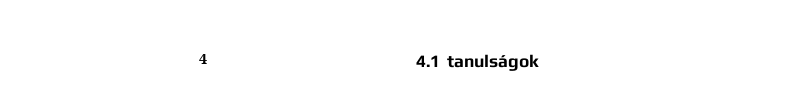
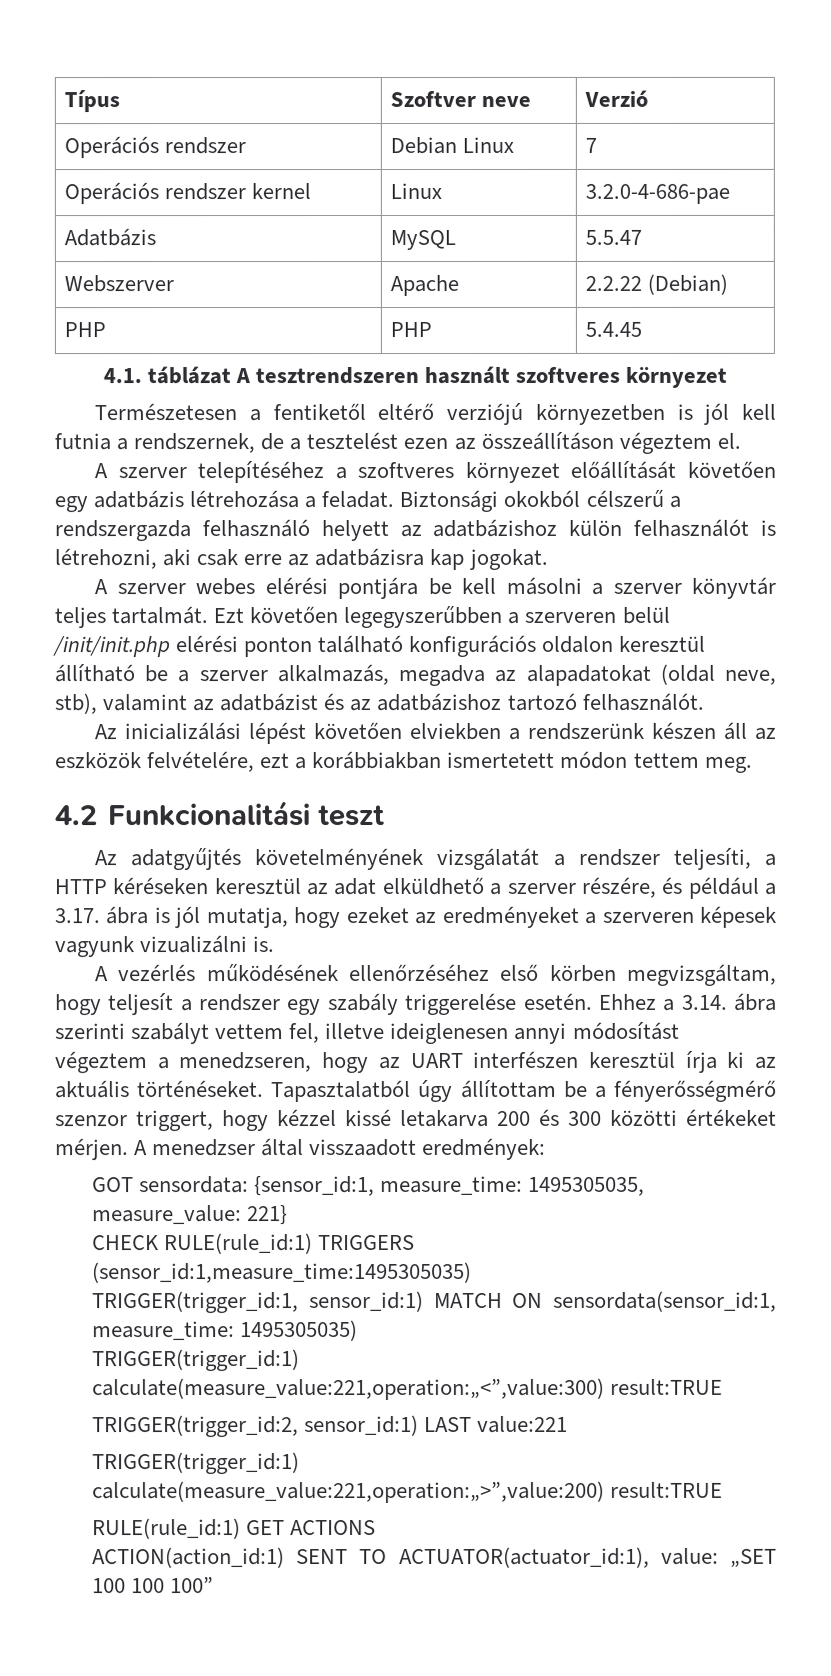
[199,54,207,64] [416,54,540,71] 4 // 4.1 tanulságok -> [63,90,120,113] [389,90,531,108] [583,89,648,107] [63,136,246,159] [389,136,514,155] [584,137,597,153] [63,182,311,205] [389,182,442,200] [584,183,730,204] [63,228,156,247] [389,229,456,251] [584,229,642,245] [63,275,174,293] [389,274,459,297] [584,273,728,295] [63,322,106,338] [389,321,432,338] [584,321,642,337] [102,365,728,388] [94,402,776,425] [54,431,741,454] [94,460,777,484] [54,489,681,513] [54,518,777,542] [54,547,548,570] [94,576,777,600] [54,605,670,629] [52,634,706,658] [54,663,776,687] [54,692,704,715] [94,721,776,745] [54,750,752,773] [54,800,385,827] [95,847,778,871] [55,876,778,899] [55,905,777,929] [55,935,276,958] [95,963,778,986] [55,992,777,1016] [55,1021,680,1045] [55,1050,778,1074] [55,1079,777,1103] [55,1108,777,1132] [55,1137,547,1161] [91,1175,646,1197] [91,1205,289,1226] [91,1233,416,1255] [91,1261,472,1284] [91,1290,778,1314] [91,1320,359,1342] [91,1349,300,1372] [91,1377,724,1401] [91,1414,569,1438] [91,1452,300,1475] [91,1480,724,1504] [91,1518,377,1540] [91,1546,777,1569] [91,1577,215,1594] Típus | Szoftver neve | Verzió // Operációs rendszer | Debian Linux | 7 // Operációs rendszer kernel | Linux | 3.2.0-4-686-pae // Adatbázis | MySQL | 5.5.47 // Webszerver | Apache | 2.2.22 (Debian) // PHP | PHP | 5.4.45 // 4.1. táblázat A tesztrendszeren használt szoftveres környezet // Természetesen a fentiketől eltérő verziójú környezetben is jól kell futnia a rendszernek, de a tesztelést ezen az összeállításon végeztem el. // A szerver telepítéséhez a szoftveres környezet előállítását követően egy adatbázis létrehozása a feladat. Biztonsági okokból célszerű a rendszergazda felhasználó helyett az adatbázishoz külön felhasználót is létrehozni, aki csak erre az adatbázisra kap jogokat. // A szerver webes elérési pontjára be kell másolni a szerver könyvtár teljes tartalmát. Ezt követően legegyszerűbben a szerveren belül /init/init.php elérési ponton található konfigurációs oldalon keresztül állítható be a szerver alkalmazás, megadva az alapadatokat (oldal neve, stb), valamint az adatbázist és az adatbázishoz tartozó felhasználót. // Az inicializálási lépést követően elviekben a rendszerünk készen áll az eszközök felvételére, ezt a korábbiakban ismertetett módon tettem meg. // 4.2 Funkcionalitási teszt // Az adatgyűjtés követelményének vizsgálatát a rendszer teljesíti, a HTTP kéréseken keresztül az adat elküldhető a szerver részére, és például a 3.17. ábra is jól mutatja, hogy ezeket az eredményeket a szerveren képesek vagyunk vizualizálni is. // A vezérlés működésének ellenőrzéséhez első körben megvizsgáltam, hogy teljesít a rendszer egy szabály triggerelése esetén. Ehhez a 3.14. ábra szerinti szabályt vettem fel, illetve ideiglenesen annyi módosítást végeztem a menedzseren, hogy az UART interfészen keresztül írja ki az aktuális történéseket. Tapasztalatból úgy állítottam be a fényerősségmérő szenzor triggert, hogy kézzel kissé letakarva 200 és 300 közötti értékeket mérjen. A menedzser által visszaadott eredmények: // GOT sensordata: {sensor_id:1, measure_time: 1495305035, measure_value: 221} // CHECK RULE(rule_id:1) TRIGGERS (sensor_id:1,measure_time:1495305035) // TRIGGER(trigger_id:1, sensor_id:1) MATCH ON sensordata(sensor_id:1, measure_time: 1495305035) // TRIGGER(trigger_id:1) calculate(measure_value:221,operation:„<”,value:300) result:TRUE // TRIGGER(trigger_id:2, sensor_id:1) LAST value:221 // TRIGGER(trigger_id:1) calculate(measure_value:221,operation:„>”,value:200) result:TRUE // RULE(rule_id:1) GET ACTIONS // ACTION(action_id:1) SENT TO ACTUATOR(actuator_id:1), value: „SET 100 100 100”

